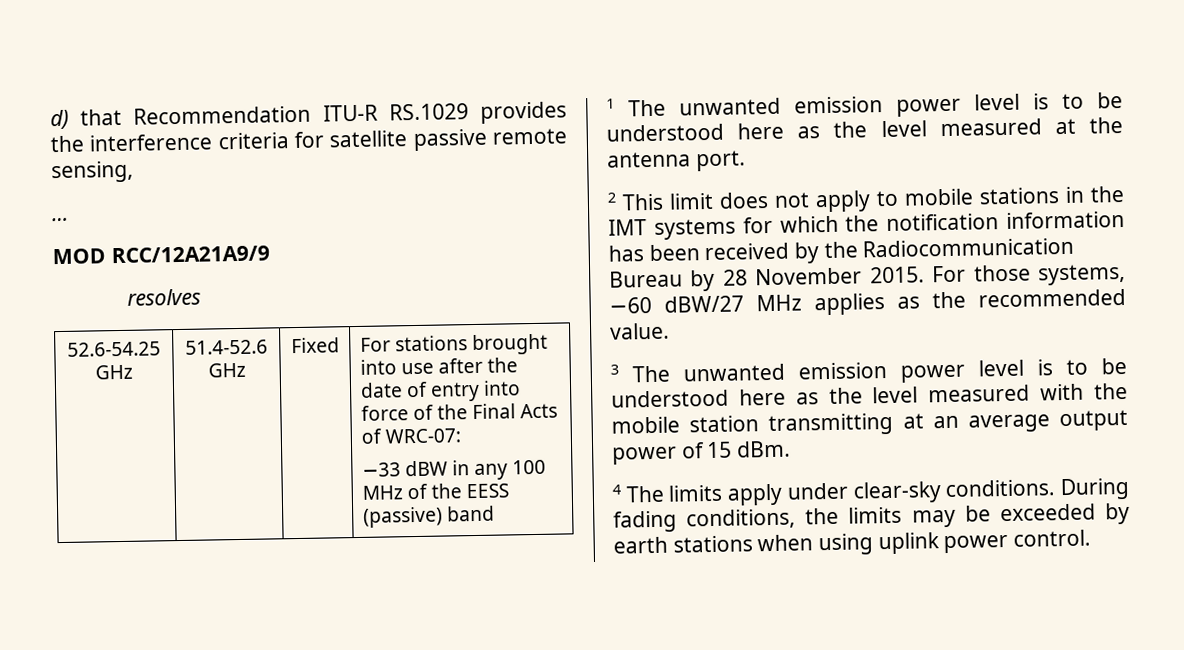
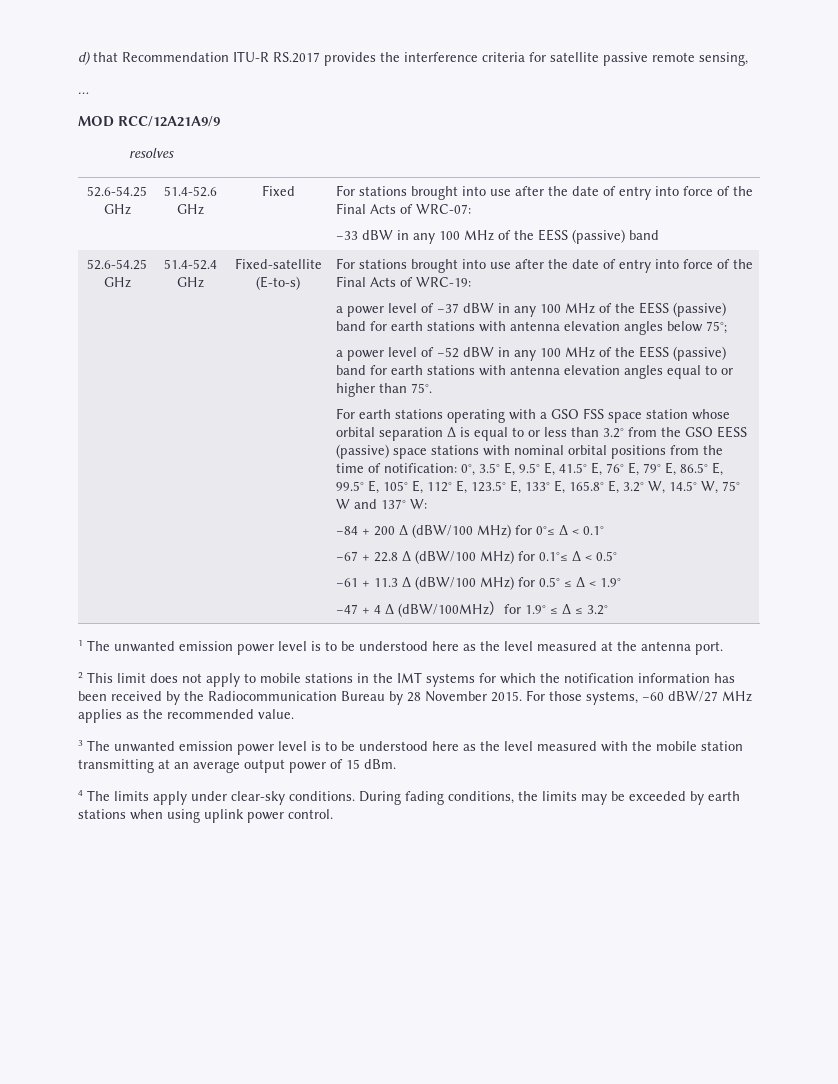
[388,103,469,121] RS.1029 -> [273,52,320,63] RS.2017
(495, 513) none -> [87,259,147,270] [103,277,131,288] [164,259,217,270] [177,277,204,288] [234,258,322,269] [256,276,300,290] [336,258,754,273] [336,276,472,287] [336,302,727,317] [336,321,728,335] [336,346,727,361] [336,365,734,379] [336,383,433,397] [336,408,731,423] [336,426,748,441] [336,444,724,459] [336,462,724,476] [336,480,741,494] [336,499,428,509] [336,524,605,538] [336,550,618,564] [336,576,622,590] [336,601,609,617] // 52.6-54.25 GHz | 51.4-52.4 GHz | Fixed-satellite (E-to-s) | For stations brought into use after the date of entry into force of the Final Acts of WRC-19: // a power level of −37 dBW in any 100 MHz of the EESS (passive) band for earth stations with antenna elevation angles below 75°; // a power level of −52 dBW in any 100 MHz of the EESS (passive) band for earth stations with antenna elevation angles equal to or higher than 75°. // For earth stations operating with a GSO FSS space station whose orbital separation Δ is equal to or less than 3.2° from the GSO EESS (passive) space stations with nominal orbital positions from the time of notification: 0°, 3.5° E, 9.5° E, 41.5° E, 76° E, 79° E, 86.5° E, 99.5° E, 105° E, 112° E, 123.5° E, 133° E, 165.8° E, 3.2° W, 14.5° W, 75° W and 137° W: // −84 + 200 Δ (dBW/100 MHz) for 0°≤ Δ < 0.1° // −67 + 22.8 Δ (dBW/100 MHz) for 0.1°≤ Δ < 0.5° // −61 + 11.3 Δ (dBW/100 MHz) for 0.5° ≤ Δ < 1.9° // −47 + 4 Δ (dBW/100MHz）for 1.9° ≤ Δ ≤ 3.2°

